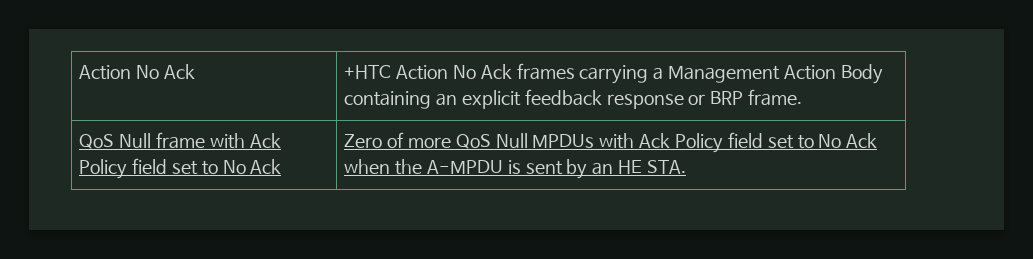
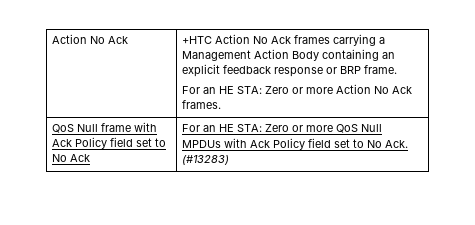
(803, 97) none -> [182,84,413,94] [182,100,222,109] // For an HE STA: Zero or more Action No Ack frames.
[344,132,405,148] Zero of -> [182,124,304,132] For an HE STA: Zero or
[846,133,878,148] [344,159,687,179] Ack when the A-MPDU is sent by an HE STA. -> [385,140,409,148] [182,155,230,165] Ack. (#13283)

